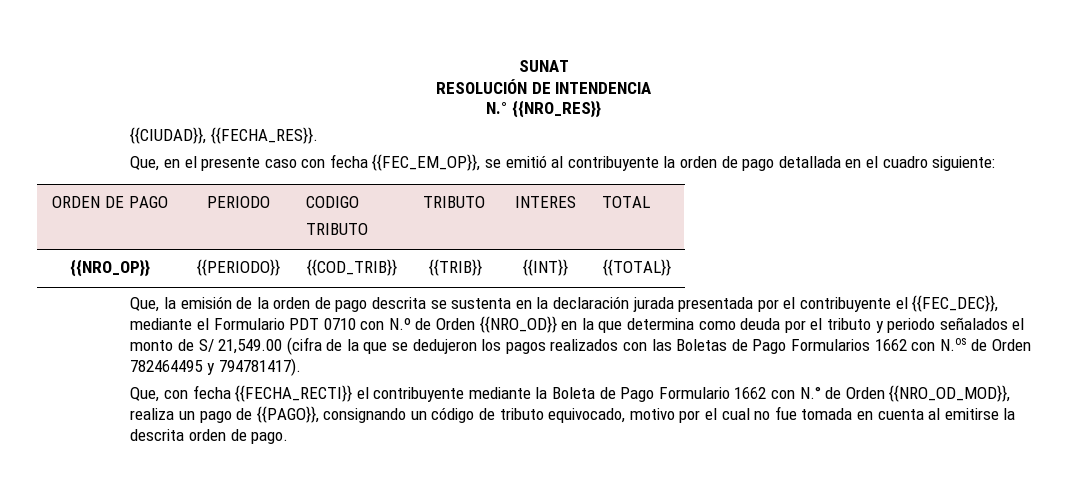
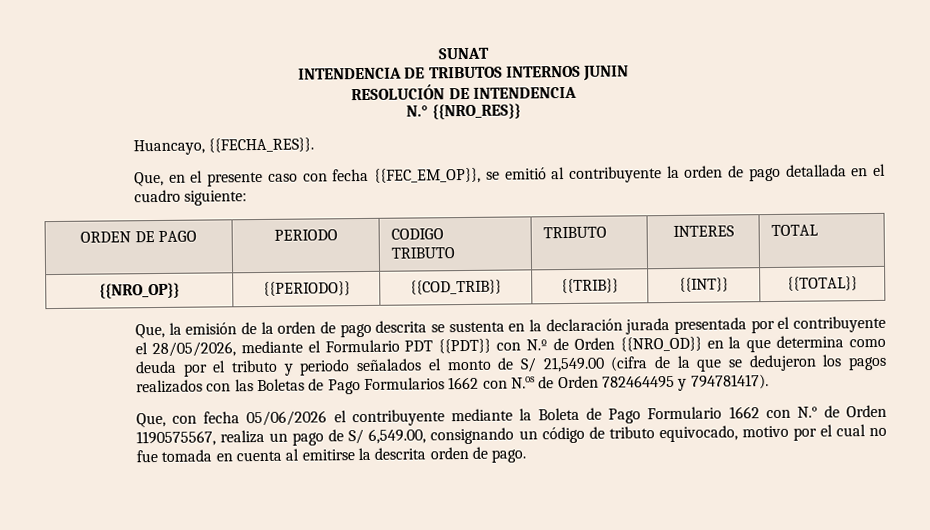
(569, 66) none -> [297,65,630,81] // INTENDENCIA DE TRIBUTOS INTERNOS JUNIN
[130,127,207,144] {{CIUDAD}}, -> [133,139,206,156] Huancayo,
[912,295,999,312] {{FEC_DEC}}, -> [151,341,236,358] 28/05/2026,
[323,318,356,330] 0710 -> [438,338,492,354] {{PDT}}
[235,385,353,402] {{FECHA_RECTI}} -> [246,410,328,427] 05/06/2026
[889,385,1011,402] {{NRO_OD_MOD}}, -> [136,430,217,447] 1190575567,
[256,406,319,423] {{PAGO}}, -> [348,428,427,445] S/ 6,549.00,

